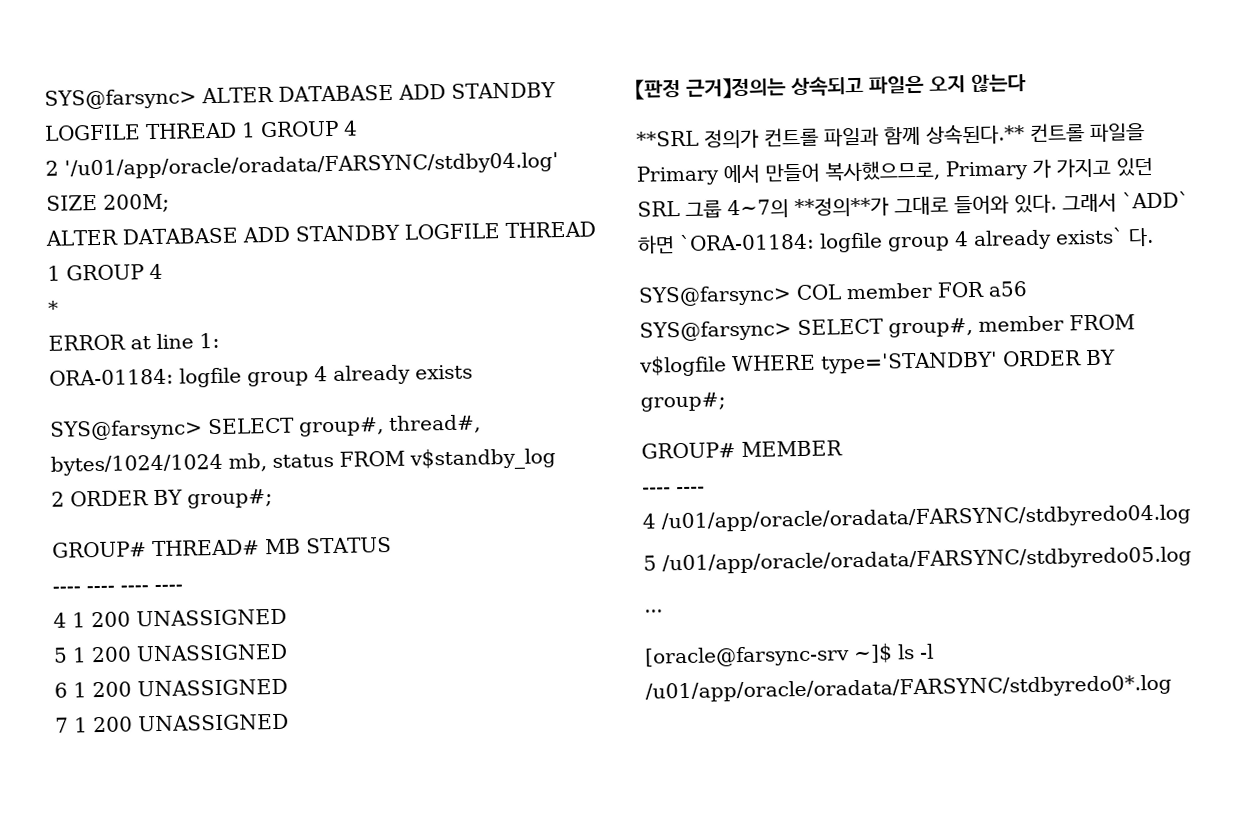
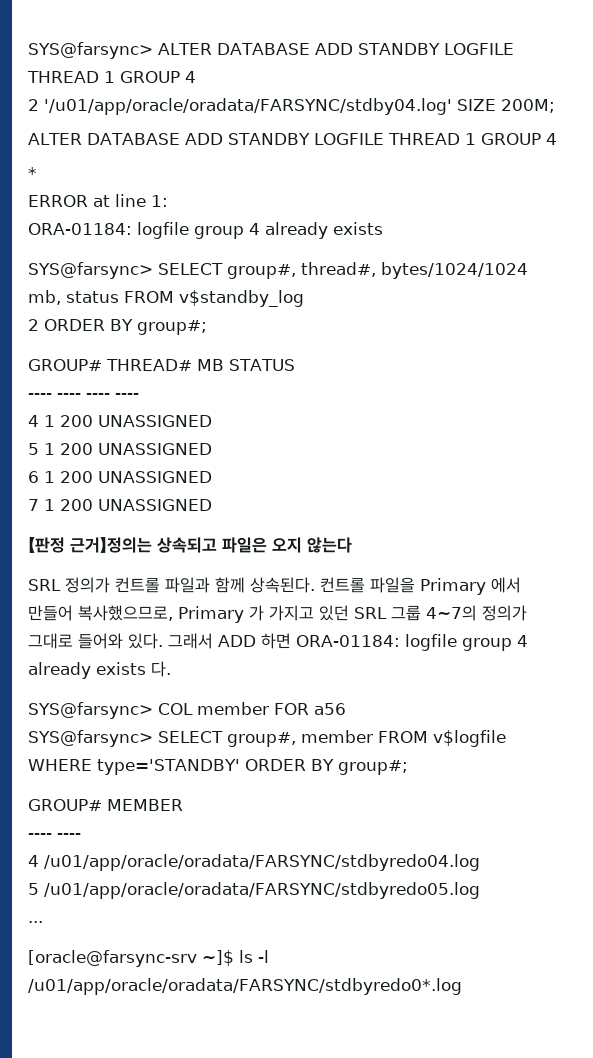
[636,130,699,147] **SRL -> [28,579,61,591] SRL
[926,123,1025,145] 상속된다.** -> [250,577,315,593] 상속된다.
[794,196,889,218] **정의**가 -> [482,605,527,621] 정의가
[1122,191,1189,209] [637,227,1124,254] `ADD` 하면 `ORA-01184: logfile group 4 already exists` -> [218,633,528,651] [28,662,146,679] ADD 하면 ORA-01184: logfile group 4 already exists

